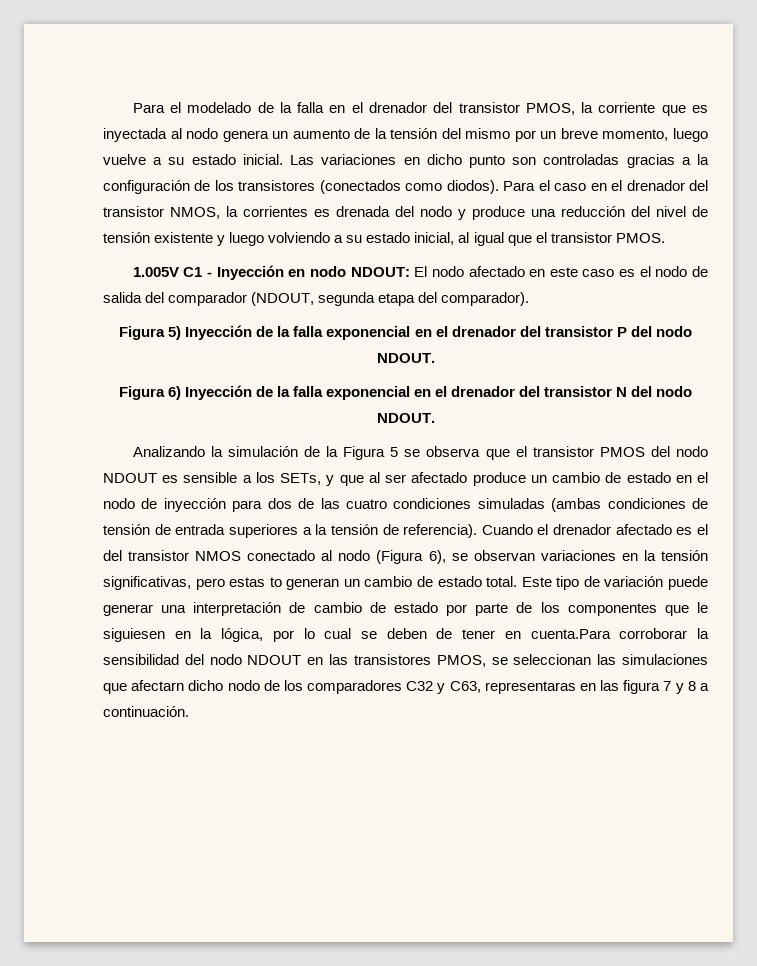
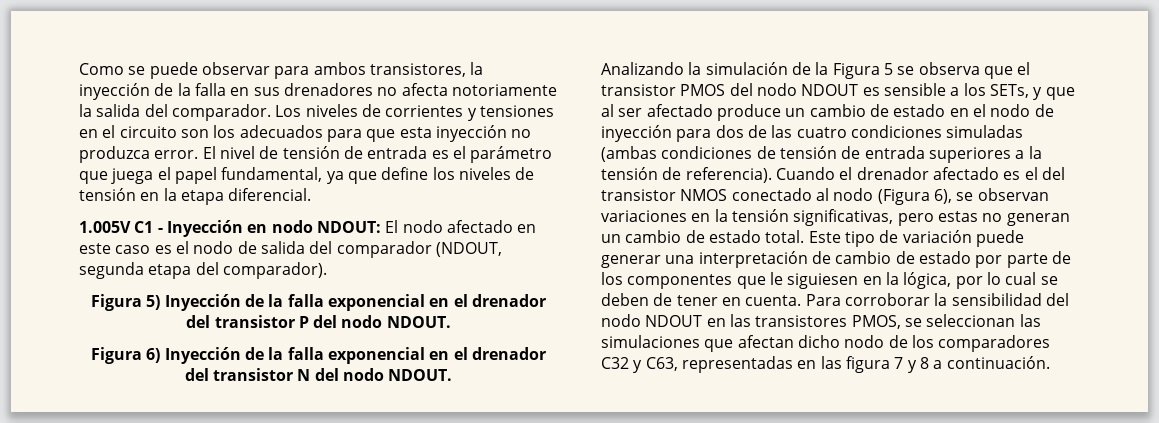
[132,102,708,116] [103,128,709,142] [103,154,709,168] [103,180,708,194] [103,206,708,220] [103,232,665,246] Para el modelado de la falla en el drenador del transistor PMOS, la corriente que es inyectada al nodo genera un aumento de la tensión del mismo por un breve momento, luego vuelve a su estado inicial. Las variaciones en dicho punto son controladas gracias a la configuración de los transistores (conectados como diodos). Para el caso en el drenador del transistor NMOS, la corrientes es drenada del nodo y produce una reducción del nivel de tensión existente y luego volviendo a su estado inicial, al igual que el transistor PMOS. -> [79,62,484,79] [79,83,557,100] [79,104,554,121] [79,125,532,142] [79,146,553,163] [79,167,535,184] [79,188,312,205] Como se puede observar para ambos transistores, la inyección de la falla en sus drenadores no afecta notoriamente la salida del comparador. Los niveles de corrientes y tensiones en el circuito son los adecuados para que esta inyección no produzca error. El nivel de tensión de entrada es el parámetro que juega el papel fundamental, ya que define los niveles de tensión en la etapa diferencial.
[269,577,282,587] to -> [982,213,1003,222] no
[530,629,611,639] cuenta.Para -> [745,294,841,306] cuenta. Para
[131,680,185,691] afectarn -> [737,335,794,348] afectan
[484,681,576,694] representaras -> [681,356,793,373] representadas

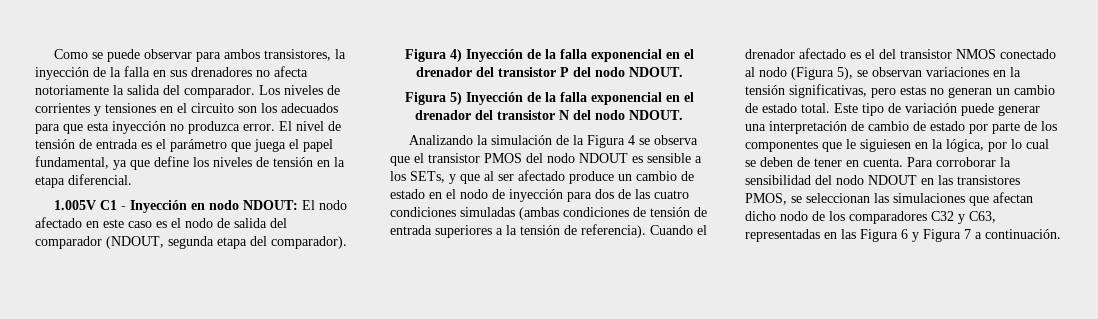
[146,295,161,310] 5) -> [449,49,462,62] 4)
[146,348,161,363] 6) -> [449,92,462,105] 5)
[883,63,893,75] 5 -> [627,135,635,145] 4
[933,189,952,204] 6), -> [837,67,853,80] 5),
[845,356,929,373] figura 7 y 8 -> [860,229,971,242] Figura 6 y Figura 7

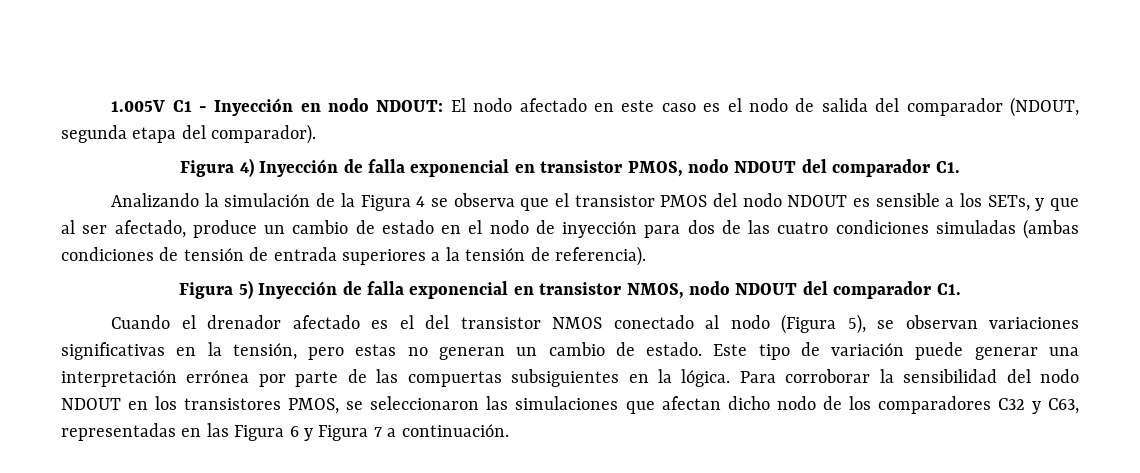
[53,49,346,62] [35,66,308,80] [35,85,340,98] [35,103,338,116] [35,121,341,134] [35,139,333,152] [35,156,345,170] [35,174,132,188] Como se puede observar para ambos transistores, la inyección de la falla en sus drenadores no afecta notoriamente la salida del comparador. Los niveles de corrientes y tensiones en el circuito son los adecuados para que esta inyección no produzca error. El nivel de tensión de entrada es el parámetro que juega el papel fundamental, ya que define los niveles de tensión en la etapa diferencial. // -> (111, 106) none
[544,49,694,62] [415,67,683,77] [404,92,694,105] [415,110,683,120] la falla exponencial en el drenador del transistor P del nodo NDOUT. // Figura 5) Inyección de la falla exponencial en el drenador del transistor N del nodo NDOUT. -> [367,159,960,177] falla exponencial en transistor PMOS, nodo NDOUT del comparador C1.
[518,170,565,181] afectado -> [114,220,186,238] afectado,
(646, 231) none -> [179,280,961,299] // Figura 5) Inyección de falla exponencial en transistor NMOS, nodo NDOUT del comparador C1. //
[993,67,1021,77] [745,84,867,98] en la tensión significativas, -> [61,342,297,360] significativas en la tensión,
[762,103,830,113] estado total. -> [646,342,703,356] estado.
[851,121,1057,134] [745,139,1049,152] [745,157,903,167] de cambio de estado por parte de los componentes que le siguiesen en la lógica, por lo cual se deben de tener en cuenta. -> [186,369,731,387] errónea por parte de las compuertas subsiguientes en la lógica.
[938,175,953,185] las -> [155,396,178,410] los
[806,193,870,203] seleccionan -> [370,396,480,410] seleccionaron

